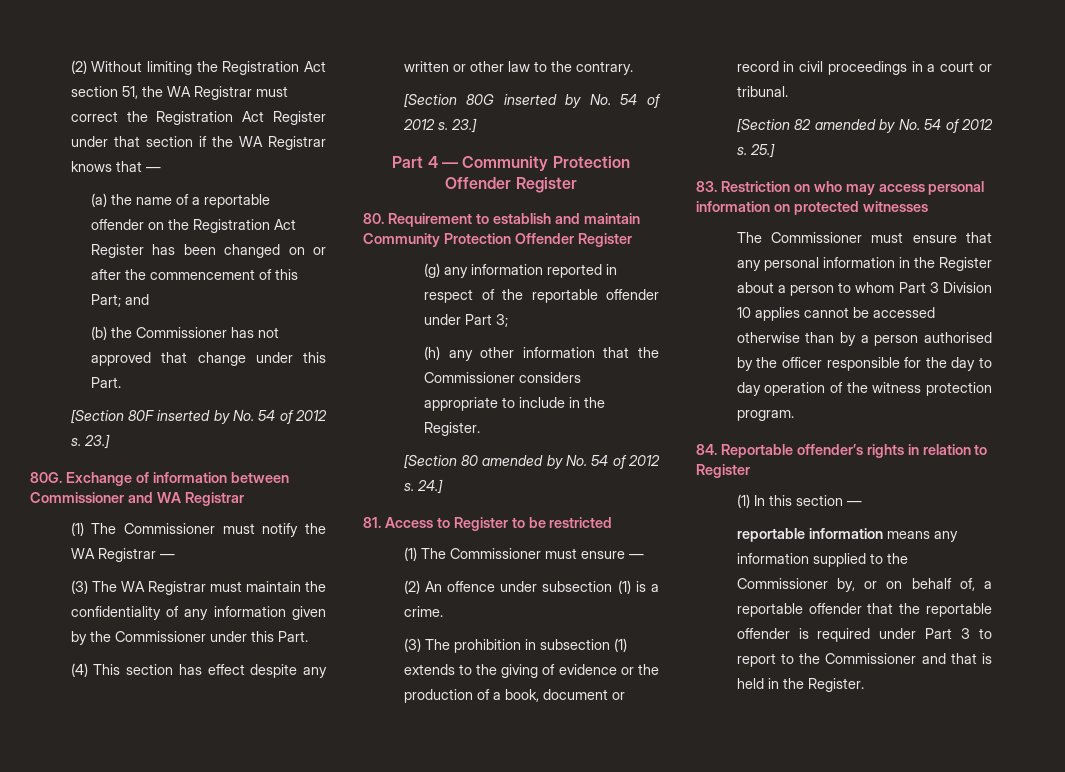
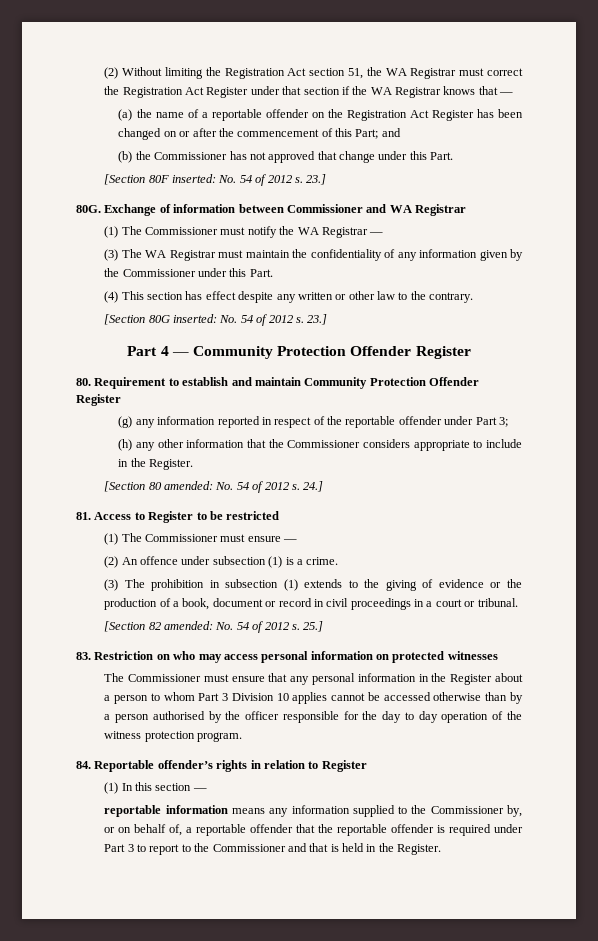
[157,410,230,424] inserted by -> [172,174,217,183] inserted:
[503,94,582,108] inserted by -> [173,314,218,323] inserted:
[482,455,563,469] amended by -> [164,481,214,490] amended:
[814,119,896,133] amended by -> [164,621,214,630] amended:

